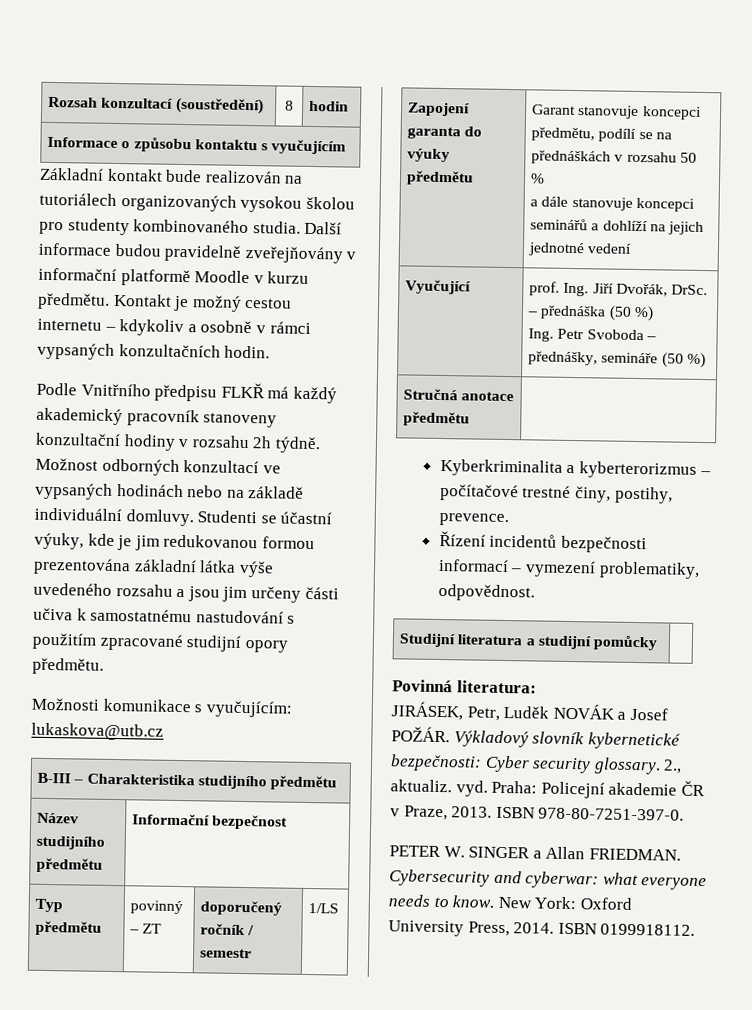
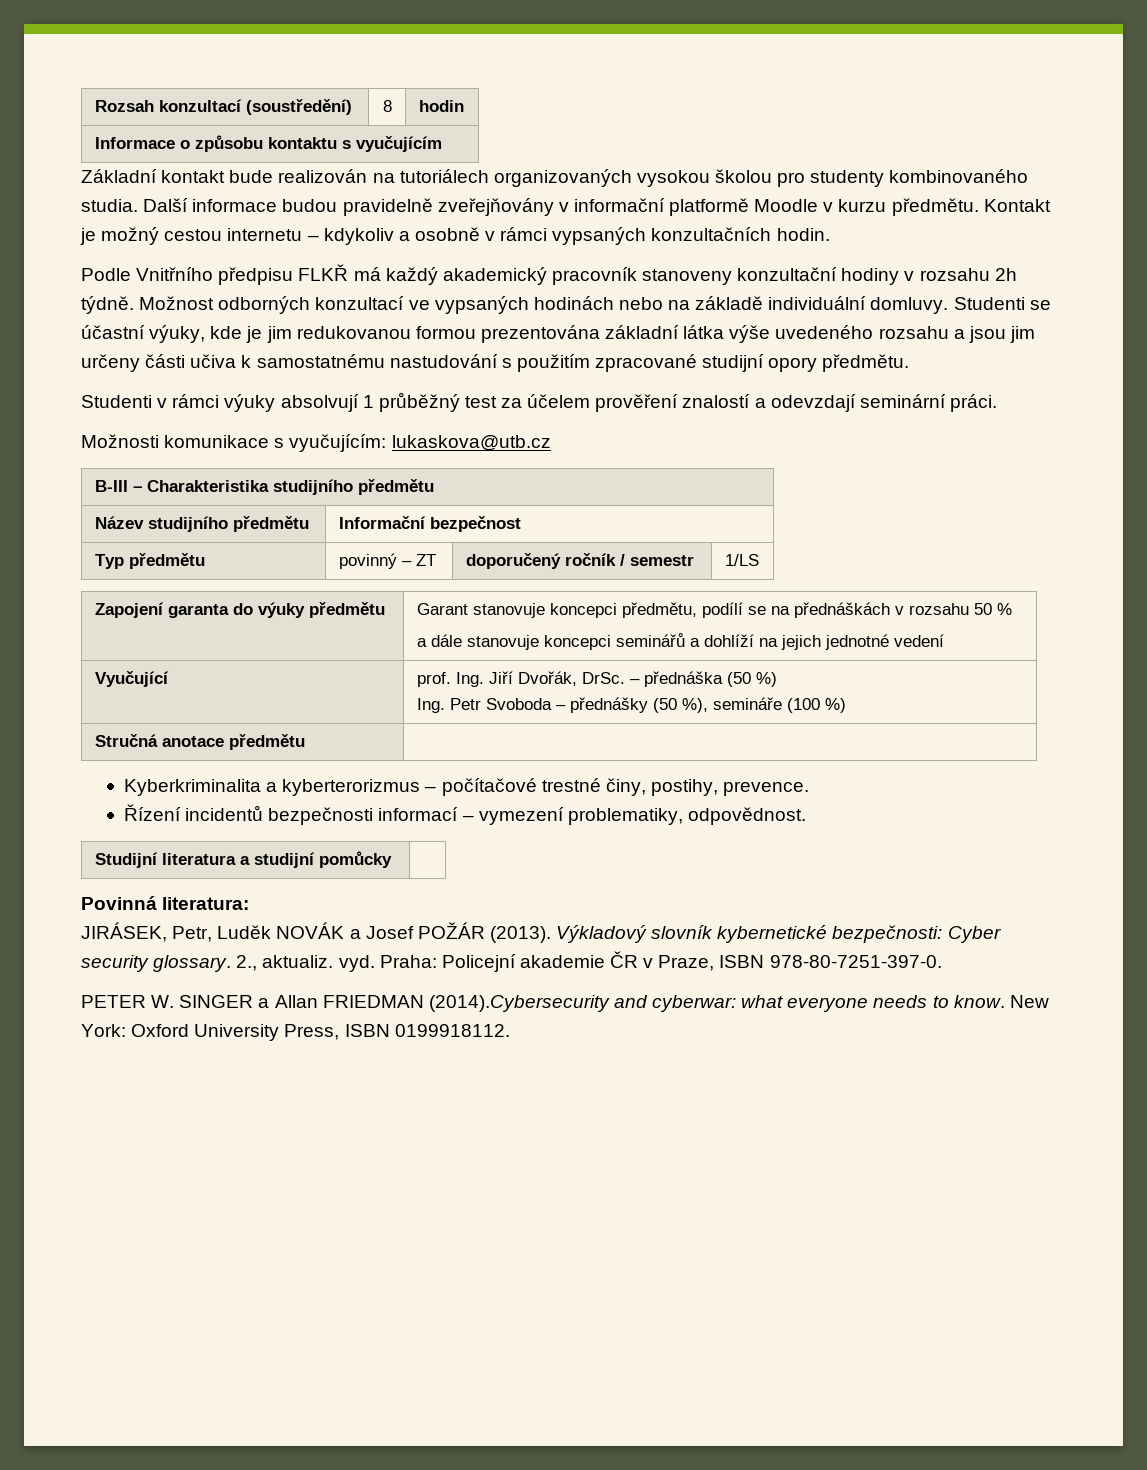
(104, 666) none -> [81,392,997,412] // Studenti v rámci výuky absolvují 1 průběžný test za účelem prověření znalostí a odevzdají seminární práci.
[528,351,684,368] přednášky, semináře (50 -> [569,697,820,713] přednášky (50 %), semináře (100
[391,726,450,743] POŽÁR. -> [417,922,551,943] POŽÁR (2013).
[451,806,493,818] 2013. -> (715, 963) none
[588,848,681,861] [389,869,490,887] FRIEDMAN. Cybersecurity -> [322,995,610,1012] FRIEDMAN (2014).Cybersecurity
[513,922,555,934] 2014. -> (340, 1032) none

